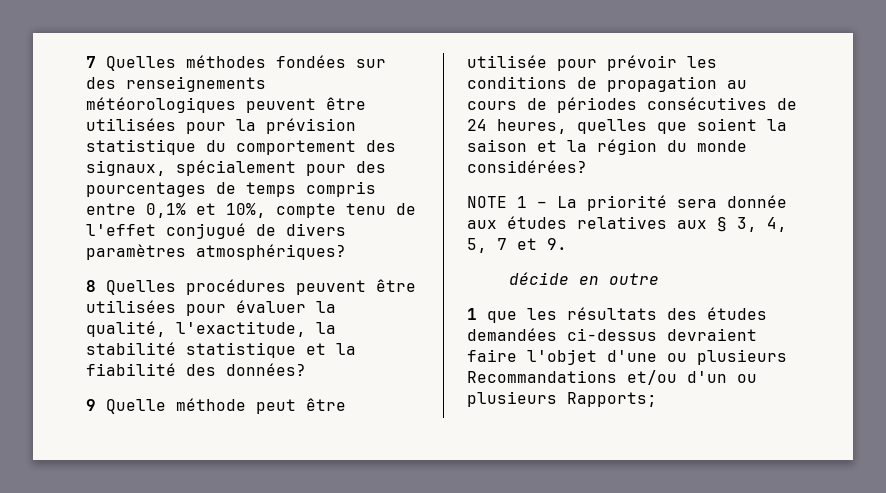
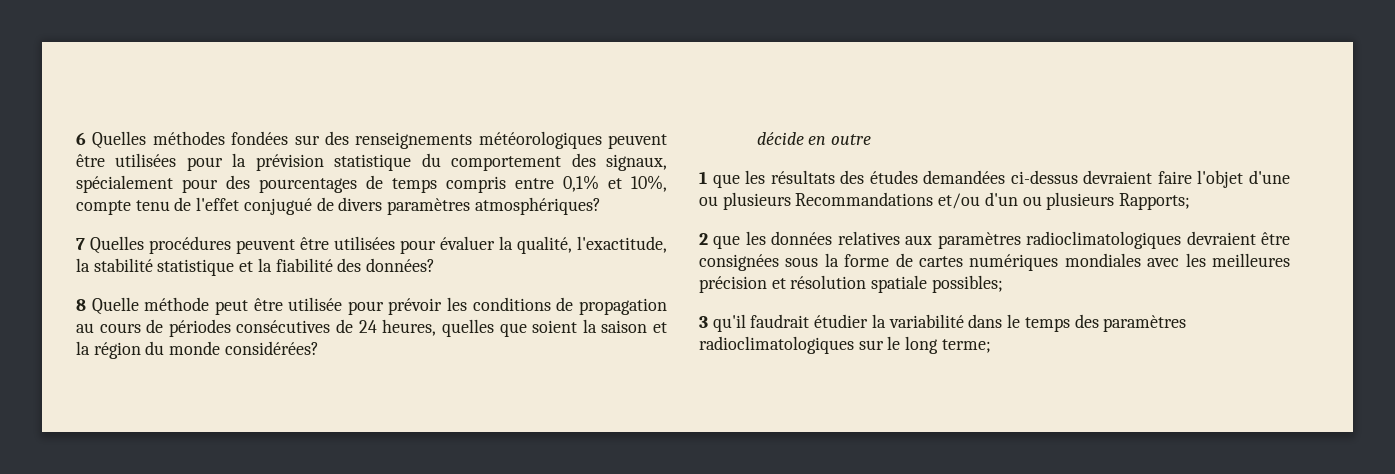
[86,56,96,68] 7 -> [76,132,86,145] 6
[86,280,96,292] 8 -> [76,238,85,250] 7
[86,399,96,411] 9 -> [76,299,86,311] 8
[467,195,787,211] [467,216,787,232] [467,238,567,253] // NOTE 1 – La priorité sera donnée aux études relatives aux § 3, 4, 5, 7 et 9. -> (319, 348) none
(657, 399) none -> [699,231,1290,249] [699,253,1290,271] [699,275,1003,293] [699,314,1187,332] [699,336,991,354] // 2 que les données relatives aux paramètres radioclimatologiques devraient être consignées sous la forme de cartes numériques mondiales avec les meilleures précision et résolution spatiale possibles; // 3 qu'il faudrait étudier la variabilité dans le temps des paramètres radioclimatologiques sur le long terme;

